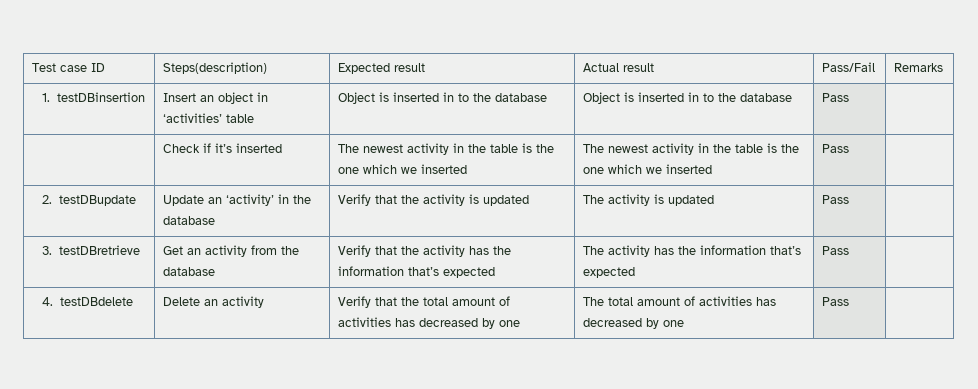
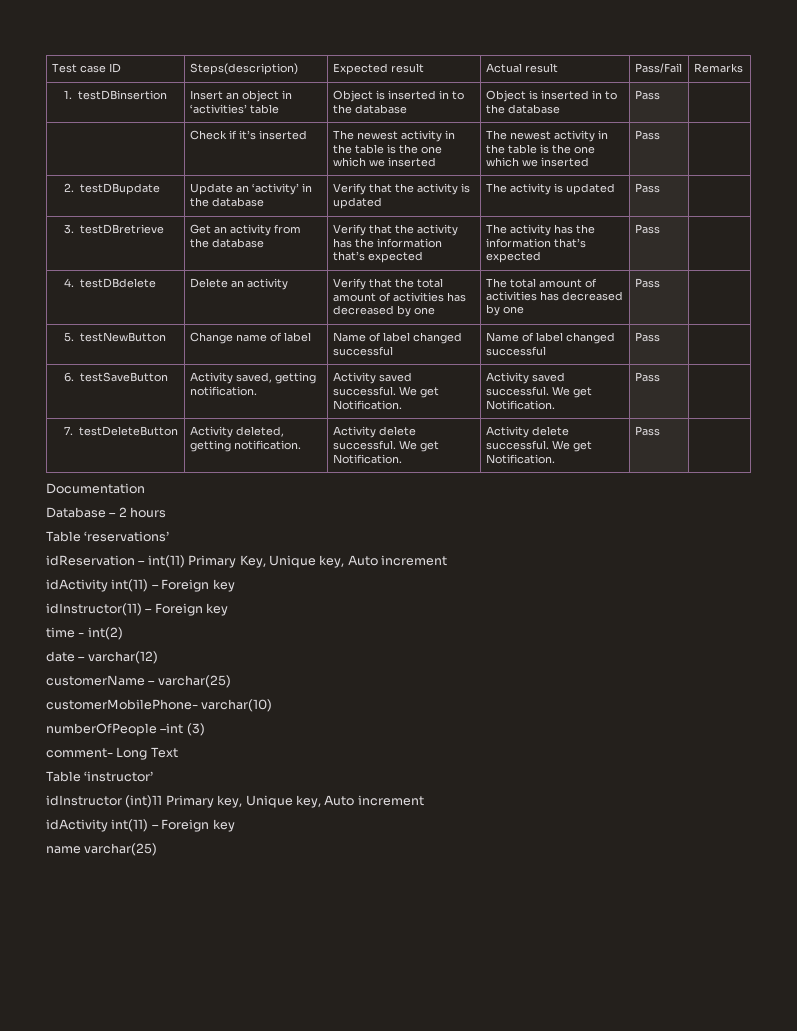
(850, 301) none -> [64,332,166,342] [189,332,311,344] [332,332,462,344] [332,346,393,356] [485,332,615,344] [485,346,546,356] [634,332,660,342] [64,372,168,382] [189,372,316,384] [189,386,257,396] [332,372,412,384] [332,386,439,398] [332,400,402,410] [485,372,565,384] [485,386,592,398] [485,400,555,410] [634,372,660,382] [64,426,178,436] [189,426,284,438] [189,440,301,452] [332,426,416,438] [332,440,439,452] [332,454,402,464] [485,426,569,438] [485,440,592,452] [485,454,555,464] [634,426,660,436] [46,483,145,494] [46,507,167,518] [46,531,170,542] [46,555,447,568] [46,579,235,592] [46,603,229,616] [46,627,123,640] [46,651,158,664] [46,675,231,688] [46,699,273,712] [46,723,205,736] [46,747,178,760] [46,771,154,782] [46,795,424,808] [46,819,235,832] [46,843,158,856] // 5. testNewButton | Change name of label | Name of label changed successful | Name of label changed successful | Pass | // 6. testSaveButton | Activity saved, getting notification. | Activity saved successful. We get Notification. | Activity saved successful. We get Notification. | Pass | // 7. testDeleteButton | Activity deleted, getting notification. | Activity delete successful. We get Notification. | Activity delete successful. We get Notification. | Pass | // Documentation // Database – 2 hours // Table ‘reservations’ // idReservation – int(11) Primary Key, Unique key, Auto increment // idActivity int(11) – Foreign key // idInstructor(11) – Foreign key // time - int(2) // date – varchar(12) // customerName – varchar(25) // customerMobilePhone- varchar(10) // numberOfPeople –int (3) // comment- Long Text // Table ‘instructor’ // idInstructor (int)11 Primary key, Unique key, Auto increment // idActivity int(11) – Foreign key // name varchar(25)

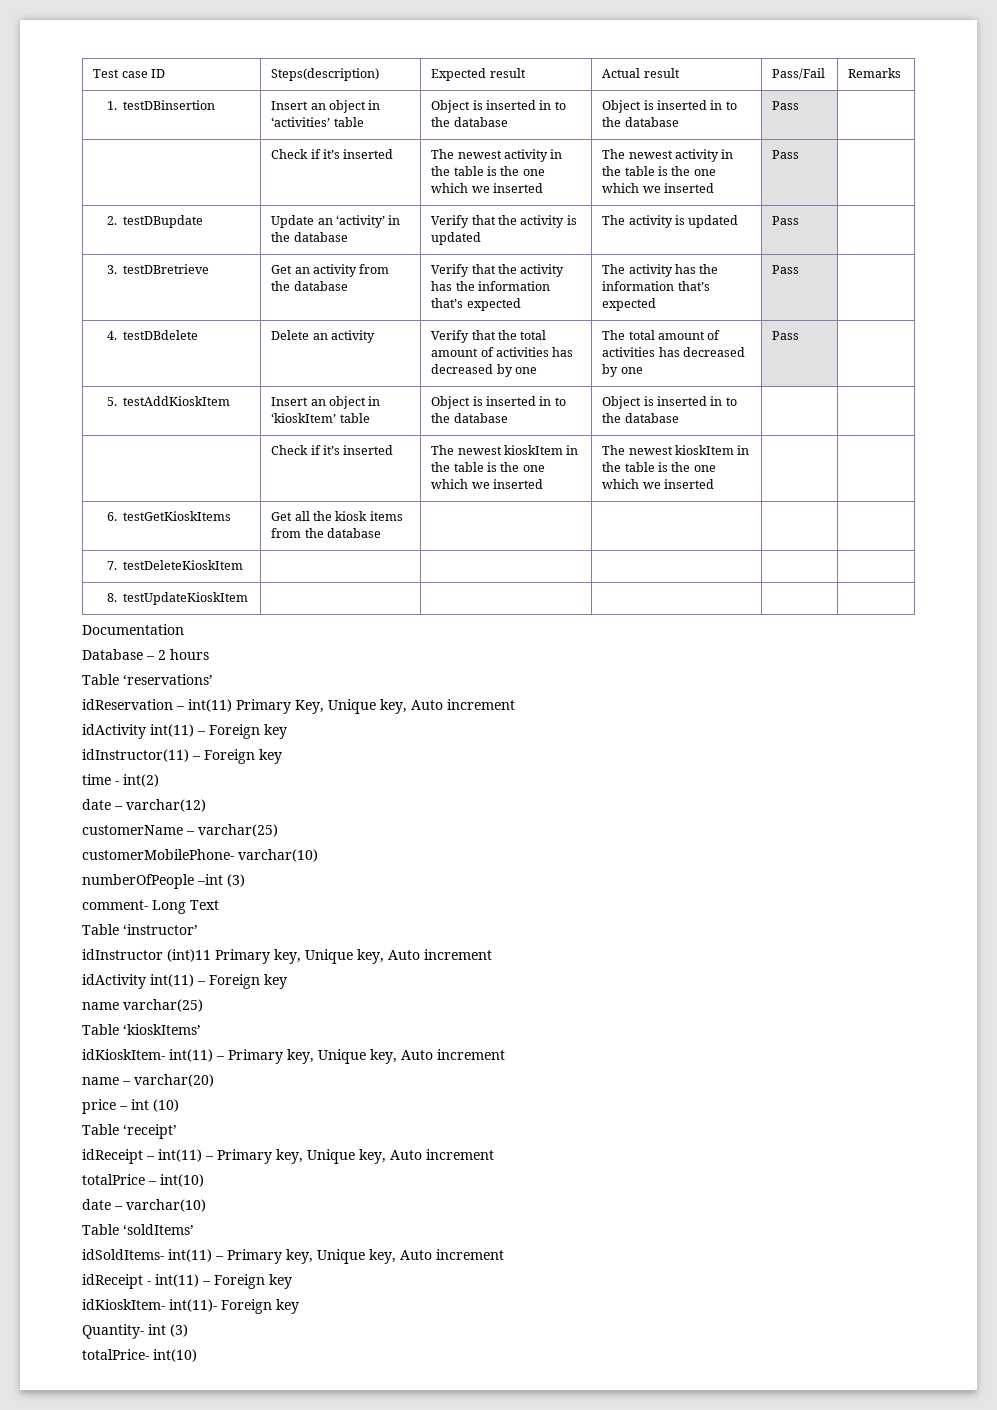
[79,332,166,342] [189,332,311,344] [332,332,462,344] [332,346,393,356] [485,332,615,344] [485,346,546,356] [634,332,660,342] [64,372,168,382] [189,372,316,384] [189,386,257,396] [332,372,412,384] [332,386,439,398] [332,400,402,410] [485,372,565,384] [485,386,592,398] [485,400,555,410] [634,372,660,382] [64,426,178,436] [189,426,284,438] [189,440,301,452] [332,426,416,438] [332,440,439,452] [332,454,402,464] [485,426,569,438] [485,440,592,452] [485,454,555,464] [634,426,660,436] testNewButton | Change name of label | Name of label changed successful | Name of label changed successful | Pass | // 6. testSaveButton | Activity saved, getting notification. | Activity saved successful. We get Notification. | Activity saved successful. We get Notification. | Pass | // 7. testDeleteButton | Activity deleted, getting notification. | Activity delete successful. We get Notification. | Activity delete successful. We get Notification. | Pass -> [123,396,231,406] [271,396,381,409] [271,413,370,423] [431,396,566,409] [431,413,508,423] [602,396,737,409] [602,413,679,423] [271,445,394,455] [431,445,579,455] [431,462,545,472] [431,479,543,489] [602,445,750,455] [602,462,716,472] [602,479,714,489] [106,511,232,521] [271,511,403,521] [271,528,381,538] [106,560,244,570] [106,592,249,605] testAddKioskItem | Insert an object in ‘kioskItem’ table | Object is inserted in to the database | Object is inserted in to the database | | // | Check if it’s inserted | The newest kioskItem in the table is the one which we inserted | The newest kioskItem in the table is the one which we inserted | | // 6. testGetKioskItems | Get all the kiosk items from the database | | | | // 7. testDeleteKioskItem | | | | | // 8. testUpdateKioskItem | | | |
(158, 849) none -> [82,1024,201,1035] [82,1049,505,1064] [82,1074,214,1087] [82,1099,179,1114] [82,1124,177,1139] [82,1149,494,1164] [82,1174,204,1187] [82,1199,206,1212] [82,1224,194,1235] [82,1249,504,1264] [82,1274,292,1289] [82,1299,299,1314] [82,1324,188,1339] [82,1349,197,1362] // Table ‘kioskItems’ // idKioskItem- int(11) – Primary key, Unique key, Auto increment // name – varchar(20) // price – int (10) // Table ‘receipt’ // idReceipt – int(11) – Primary key, Unique key, Auto increment // totalPrice – int(10) // date – varchar(10) // Table ‘soldItems’ // idSoldItems- int(11) – Primary key, Unique key, Auto increment // idReceipt - int(11) – Foreign key // idKioskItem- int(11)- Foreign key // Quantity- int (3) // totalPrice- int(10)

